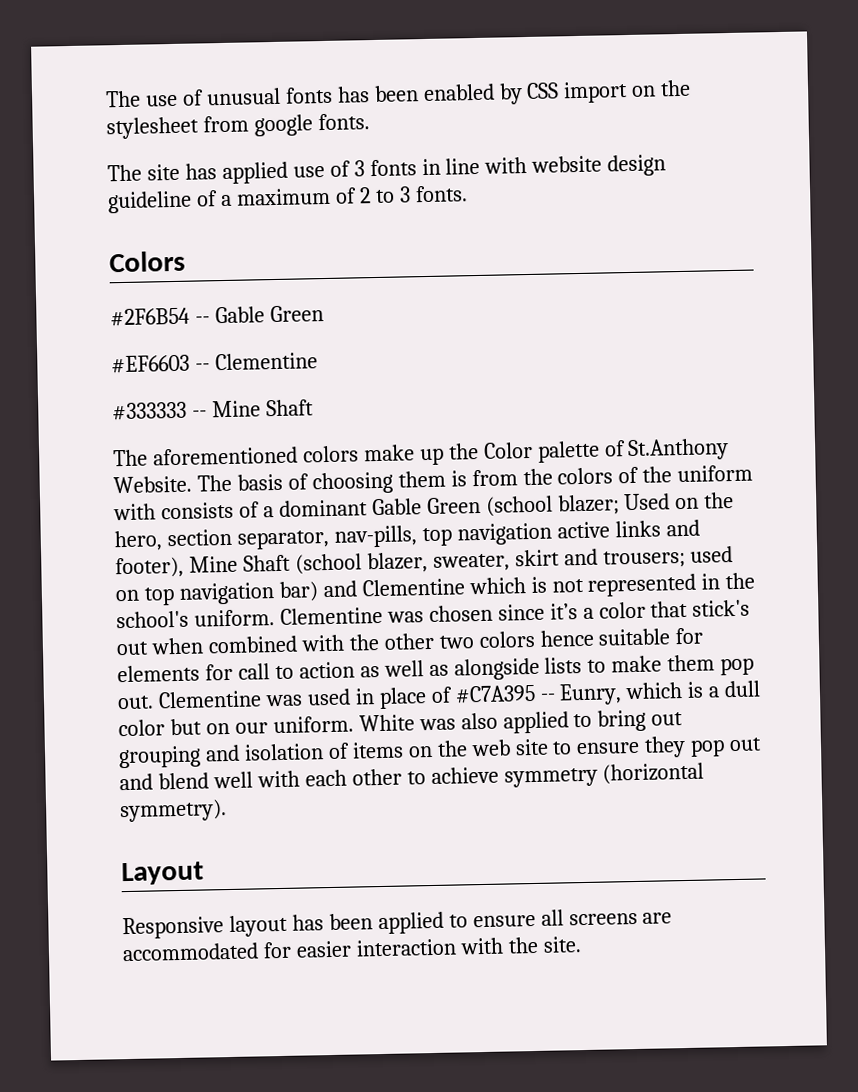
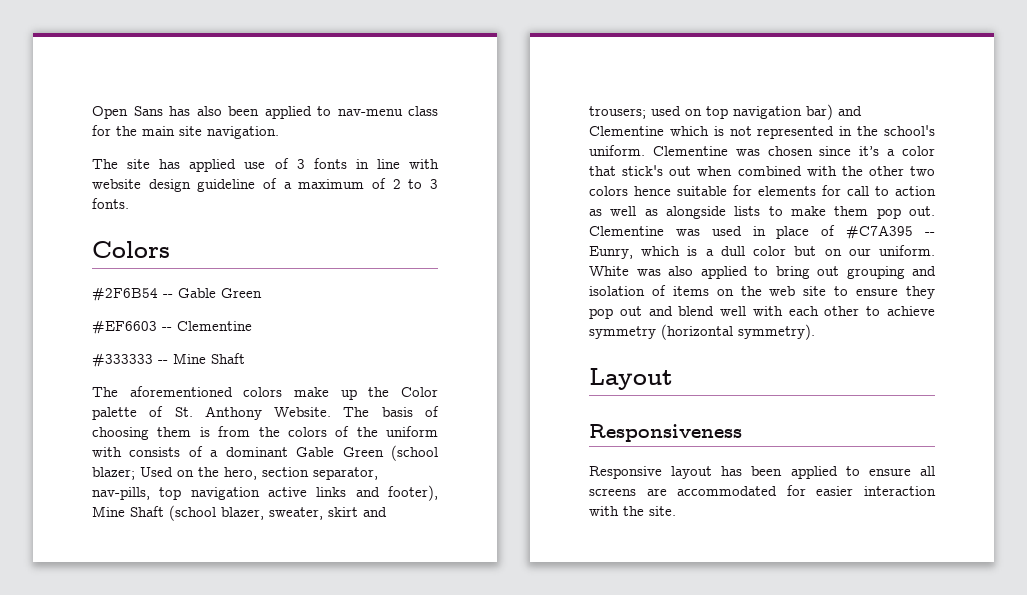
[105,79,692,108] [106,113,370,140] The use of unusual fonts has been enabled by CSS import on the stylesheet from google fonts. -> [92,106,438,119] [92,125,279,139] Open Sans has also been applied to nav-menu class for the main site navigation.
[627,438,730,462] St.Anthony -> [174,406,262,420] St. Anthony
(204, 873) none -> [589,424,742,442] // Responsiveness

